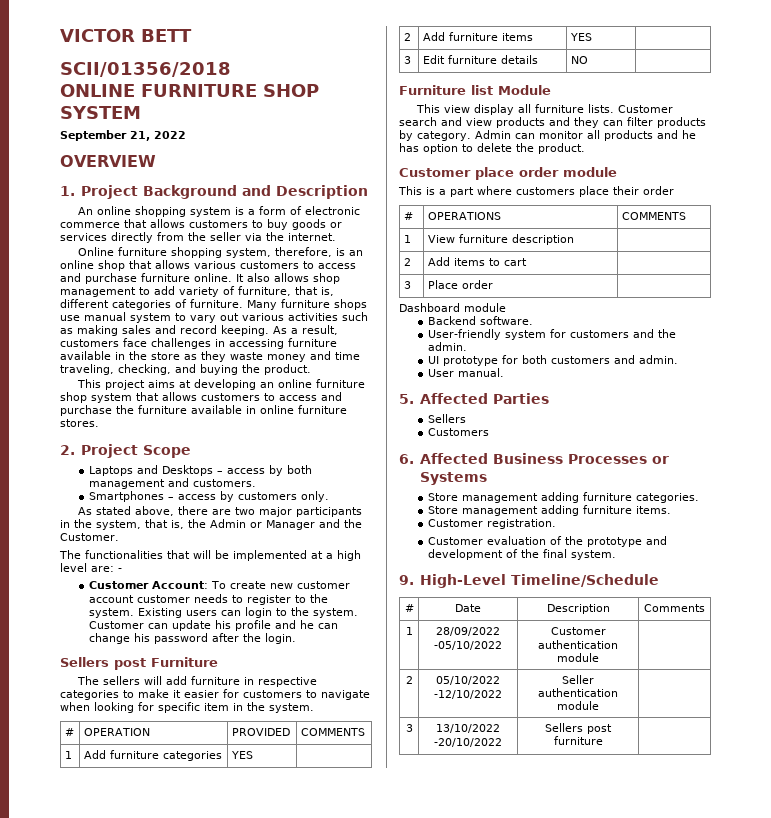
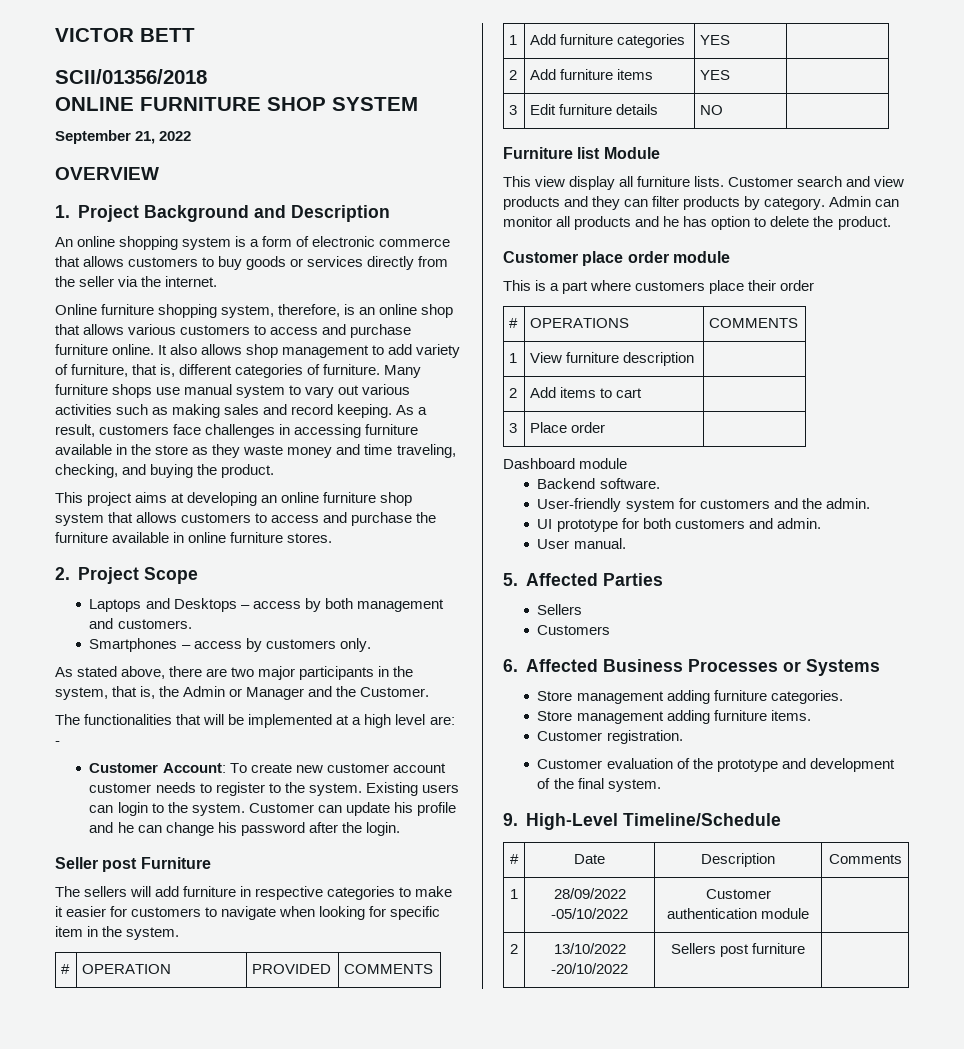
[60,657,109,667] Sellers -> [55,857,98,869] Seller
[436,676,500,685] [434,690,502,699] [562,675,594,684] [538,688,618,697] [557,701,599,710] [405,724,413,732] | 05/10/2022 -12/10/2022 | Seller authentication module | // 3 -> (518, 949) none

